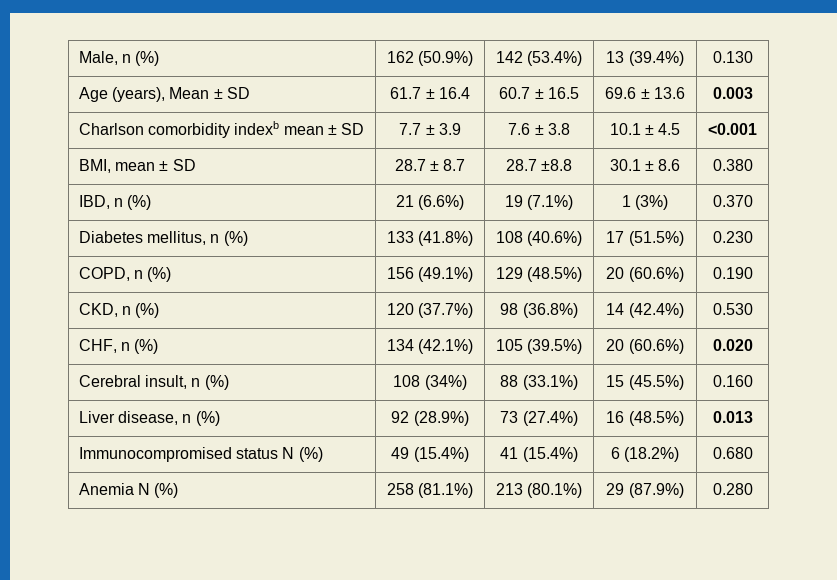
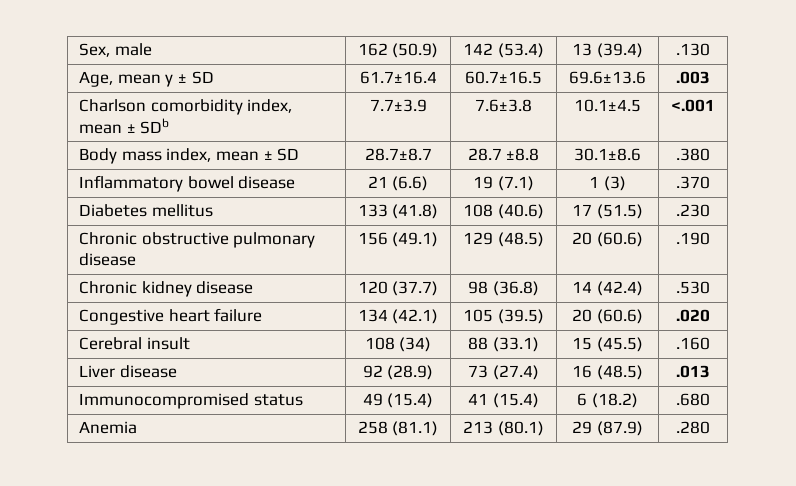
[78,51,160,66] Male, n (%) -> [79,43,152,57] Sex, male
[418,51,474,66] (50.9%) -> [392,43,439,58] (50.9)
[527,51,583,66] (53.4%) -> [497,43,544,58] (53.4)
[628,51,684,66] [712,51,753,63] [78,87,251,102] [390,87,470,99] [499,87,579,99] [605,87,685,99] [712,87,753,99] [78,121,365,138] [399,123,461,135] [508,123,570,135] [609,123,681,135] [708,123,757,135] [78,159,196,173] [394,159,466,171] [505,159,573,171] [609,159,681,171] [712,159,753,171] [78,195,152,210] (39.4%) | 0.130 // Age (years), Mean ± SD | 61.7 ± 16.4 | 60.7 ± 16.5 | 69.6 ± 13.6 | 0.003 // Charlson comorbidity indexb mean ± SD | 7.7 ± 3.9 | 7.6 ± 3.8 | 10.1 ± 4.5 | <0.001 // BMI, mean ± SD | 28.7 ± 8.7 | 28.7 ±8.8 | 30.1 ± 8.6 | 0.380 // IBD, n (%) -> [596,43,643,58] [676,43,710,56] [79,71,214,87] [359,71,437,84] [465,71,542,84] [569,71,646,84] [676,71,710,84] [79,99,293,115] [79,118,170,134] [369,99,427,112] [475,99,532,112] [574,99,641,112] [671,99,715,112] [79,148,300,164] [364,148,432,161] [467,148,540,161] [574,148,641,161] [676,148,710,161] [79,175,296,192] (39.4) | .130 // Age, mean y ± SD | 61.7±16.4 | 60.7±16.5 | 69.6±13.6 | .003 // Charlson comorbidity index, mean ± SDb | 7.7±3.9 | 7.6±3.8 | 10.1±4.5 | <.001 // Body mass index, mean ± SD | 28.7±8.7 | 28.7 ±8.8 | 30.1±8.6 | .380 // Inflammatory bowel disease
[418,195,465,210] (6.6%) -> [392,176,429,191] (6.6)
[527,195,574,210] [621,195,669,210] [712,195,753,207] (7.1%) | 1 (3%) | 0.370 -> [497,176,534,191] [589,176,626,191] [676,176,710,189] (7.1) | 1 (3) | .370
[147,231,248,246] mellitus, n (%) -> [151,204,213,217] mellitus
[418,231,474,246] [495,231,583,246] (41.8%) | 108 (40.6%) -> [392,204,439,219] [463,204,544,219] (41.8) | 108 (40.6)
[628,231,684,246] [712,231,753,243] [78,267,172,282] (51.5%) | 0.230 // COPD, n (%) -> [596,204,643,219] [676,204,710,217] [79,232,316,248] [79,253,137,266] (51.5) | .230 // Chronic obstructive pulmonary disease
[418,267,474,282] (49.1%) -> [392,232,439,247] (49.1)
[527,267,583,282] [606,267,684,282] [712,267,753,279] [78,303,160,318] (48.5%) | 20 (60.6%) | 0.190 // CKD, n (%) -> [497,232,544,247] [572,232,643,247] [676,232,710,245] [79,281,254,297] (48.5) | 20 (60.6) | .190 // Chronic kidney disease
[418,303,474,318] (37.7%) -> [392,281,439,296] (37.7)
[522,303,578,318] (36.8%) -> [492,281,539,296] (36.8)
[628,303,684,318] [712,303,753,315] [78,339,159,354] (42.4%) | 0.530 // CHF, n (%) -> [596,281,643,296] [676,281,710,294] [79,308,263,325] (42.4) | .530 // Congestive heart failure
[418,339,474,354] (42.1%) -> [392,309,439,324] (42.1)
[527,339,583,354] [606,339,684,354] [712,339,753,351] (39.5%) | 20 (60.6%) | 0.020 -> [497,309,544,324] [572,309,643,324] [676,309,710,322] (39.5) | 20 (60.6) | .020
[145,375,229,390] [393,375,467,390] insult, n (%) | 108 (34%) -> [146,337,190,350] [364,337,432,352] insult | 108 (34)
[522,375,578,390] (33.1%) -> [492,337,539,352] (33.1)
[628,375,684,390] [712,375,753,387] (45.5%) | 0.160 -> [596,337,643,352] [676,337,710,350] (45.5) | .160
[118,411,220,426] disease, n (%) -> [119,365,177,378] disease
[413,411,469,426] (28.9%) -> [387,365,434,380] (28.9)
[522,411,578,426] (27.4%) -> [492,365,539,380] (27.4)
[628,411,684,426] [712,411,753,423] (48.5%) | 0.013 -> [596,365,643,380] [676,365,710,378] (48.5) | .013
[282,447,323,462] N (%) -> (303, 400) none
[413,447,469,462] (15.4%) -> [387,393,434,408] (15.4)
[522,447,578,462] (15.4%) -> [492,393,539,408] (15.4)
[624,447,680,462] [712,447,753,459] (18.2%) | 0.680 -> [591,393,638,408] [676,393,710,406] (18.2) | .680
[138,483,179,498] N (%) -> (138, 427) none
[418,483,474,498] (81.1%) -> [392,421,439,436] (81.1)
[527,483,583,498] (80.1%) -> [497,421,544,436] (80.1)
[628,483,684,498] [712,483,753,495] (87.9%) | 0.280 -> [596,421,643,436] [676,421,710,434] (87.9) | .280

